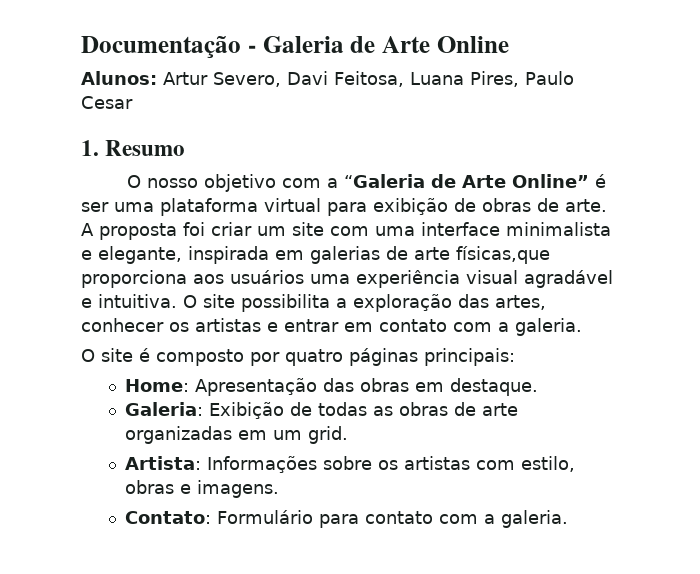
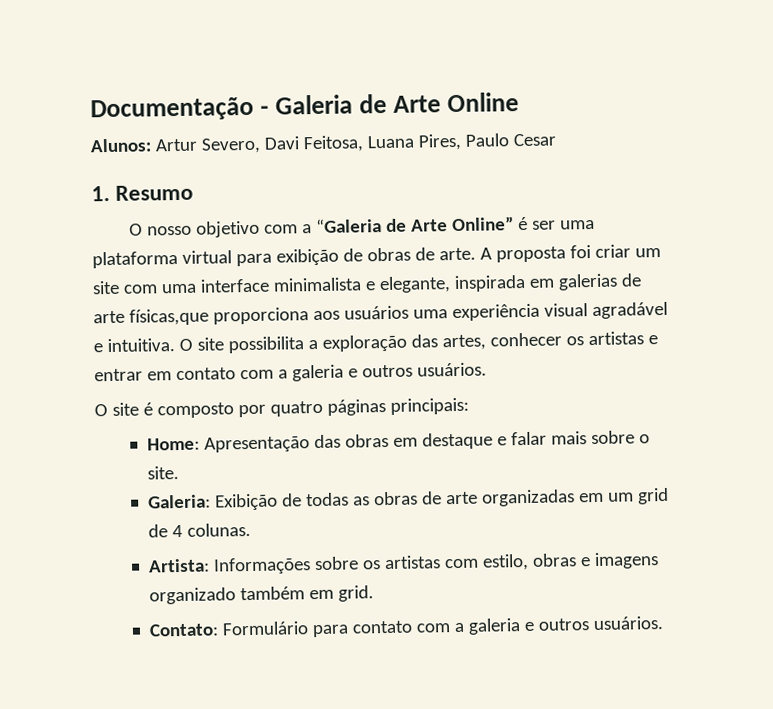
[515,318,582,336] galeria. -> [291,362,487,382] galeria e outros usuários.
[450,378,539,396] destaque. -> [422,430,651,450] [147,466,180,480] destaque e falar mais sobre o site.
[308,426,349,444] grid. -> [636,487,669,505] [148,522,252,538] grid de 4 colunas.
[197,480,280,498] imagens. -> [594,552,660,570] [149,585,375,605] imagens organizado também em grid.
[501,510,569,528] galeria. -> [468,616,665,635] galeria e outros usuários.

